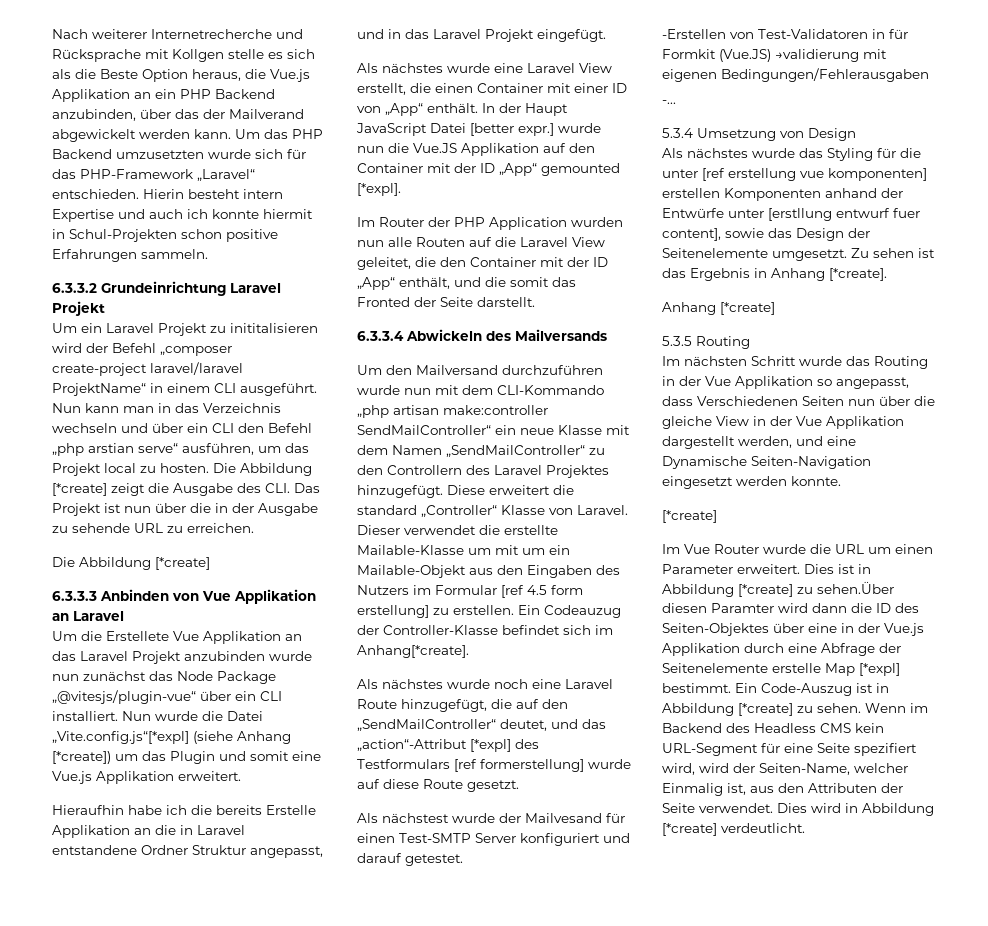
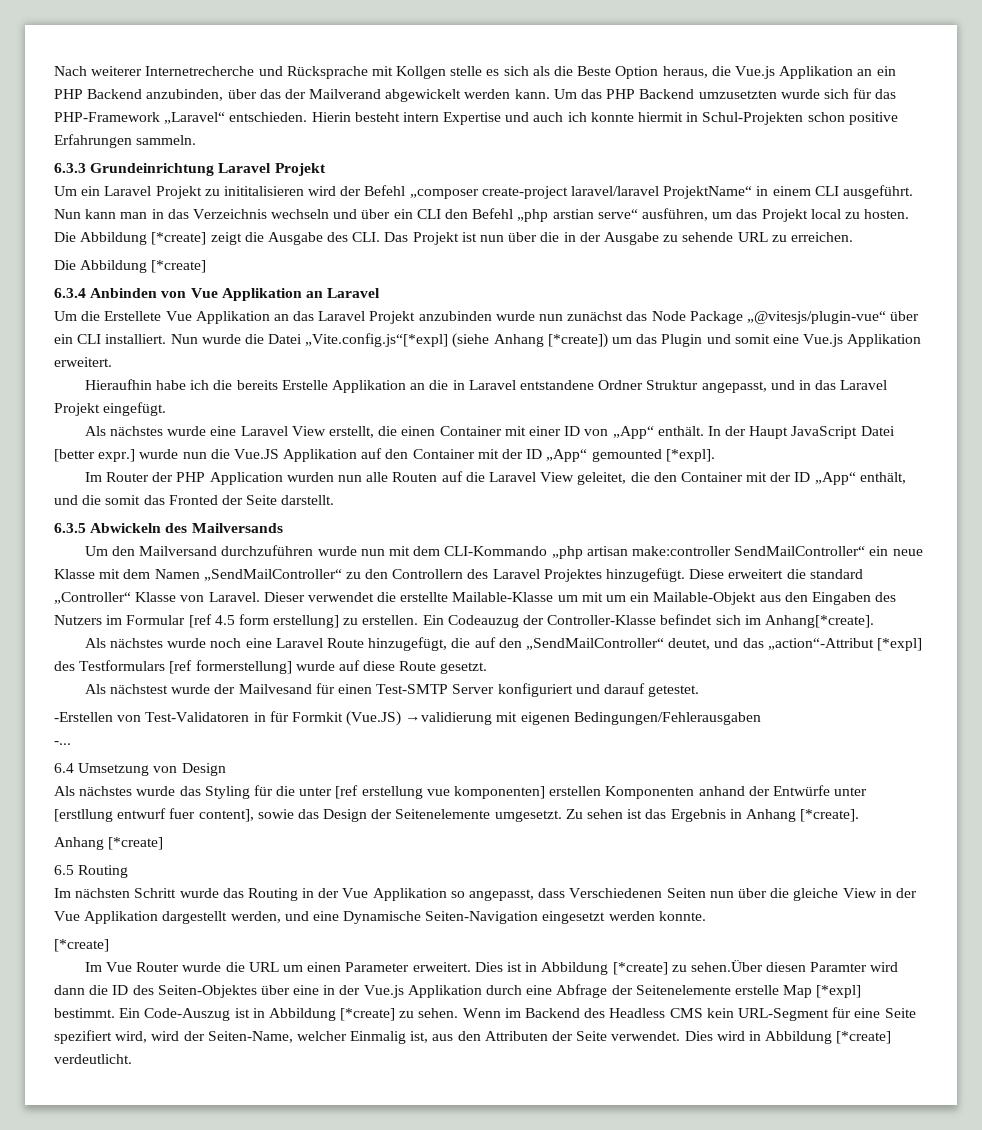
[52,283,97,293] 6.3.3.2 -> [54,163,86,173] 6.3.3
[52,591,97,601] 6.3.3.3 -> [54,288,86,298] 6.3.4
[357,331,404,341] 6.3.3.4 -> [54,523,86,533] 6.3.5
[662,128,693,138] 5.3.4 -> [54,763,74,773] 6.4
[662,336,692,346] 5.3.5 -> [54,865,74,875] 6.5

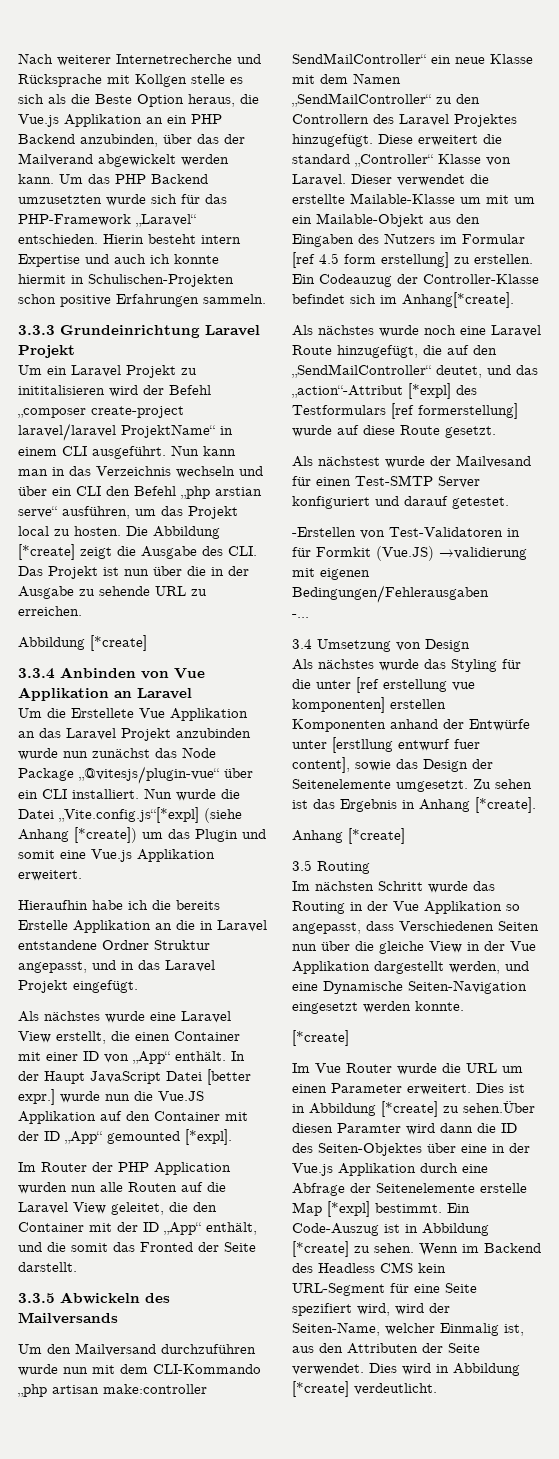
[702,112,804,125] Schul-Projekten -> [88,274,234,287] Schulischen-Projekten
[54,163,86,173] 6.3.3 -> [18,325,55,335] 3.3.3
[54,260,76,270] Die -> (82, 611) none
[54,288,86,298] 6.3.4 -> [18,668,55,679] 3.3.4
[54,523,86,533] 6.3.5 -> [18,1293,55,1303] 3.3.5
[54,763,74,773] 6.4 -> [292,639,312,649] 3.4
[54,865,74,875] 6.5 -> [292,860,312,871] 3.5

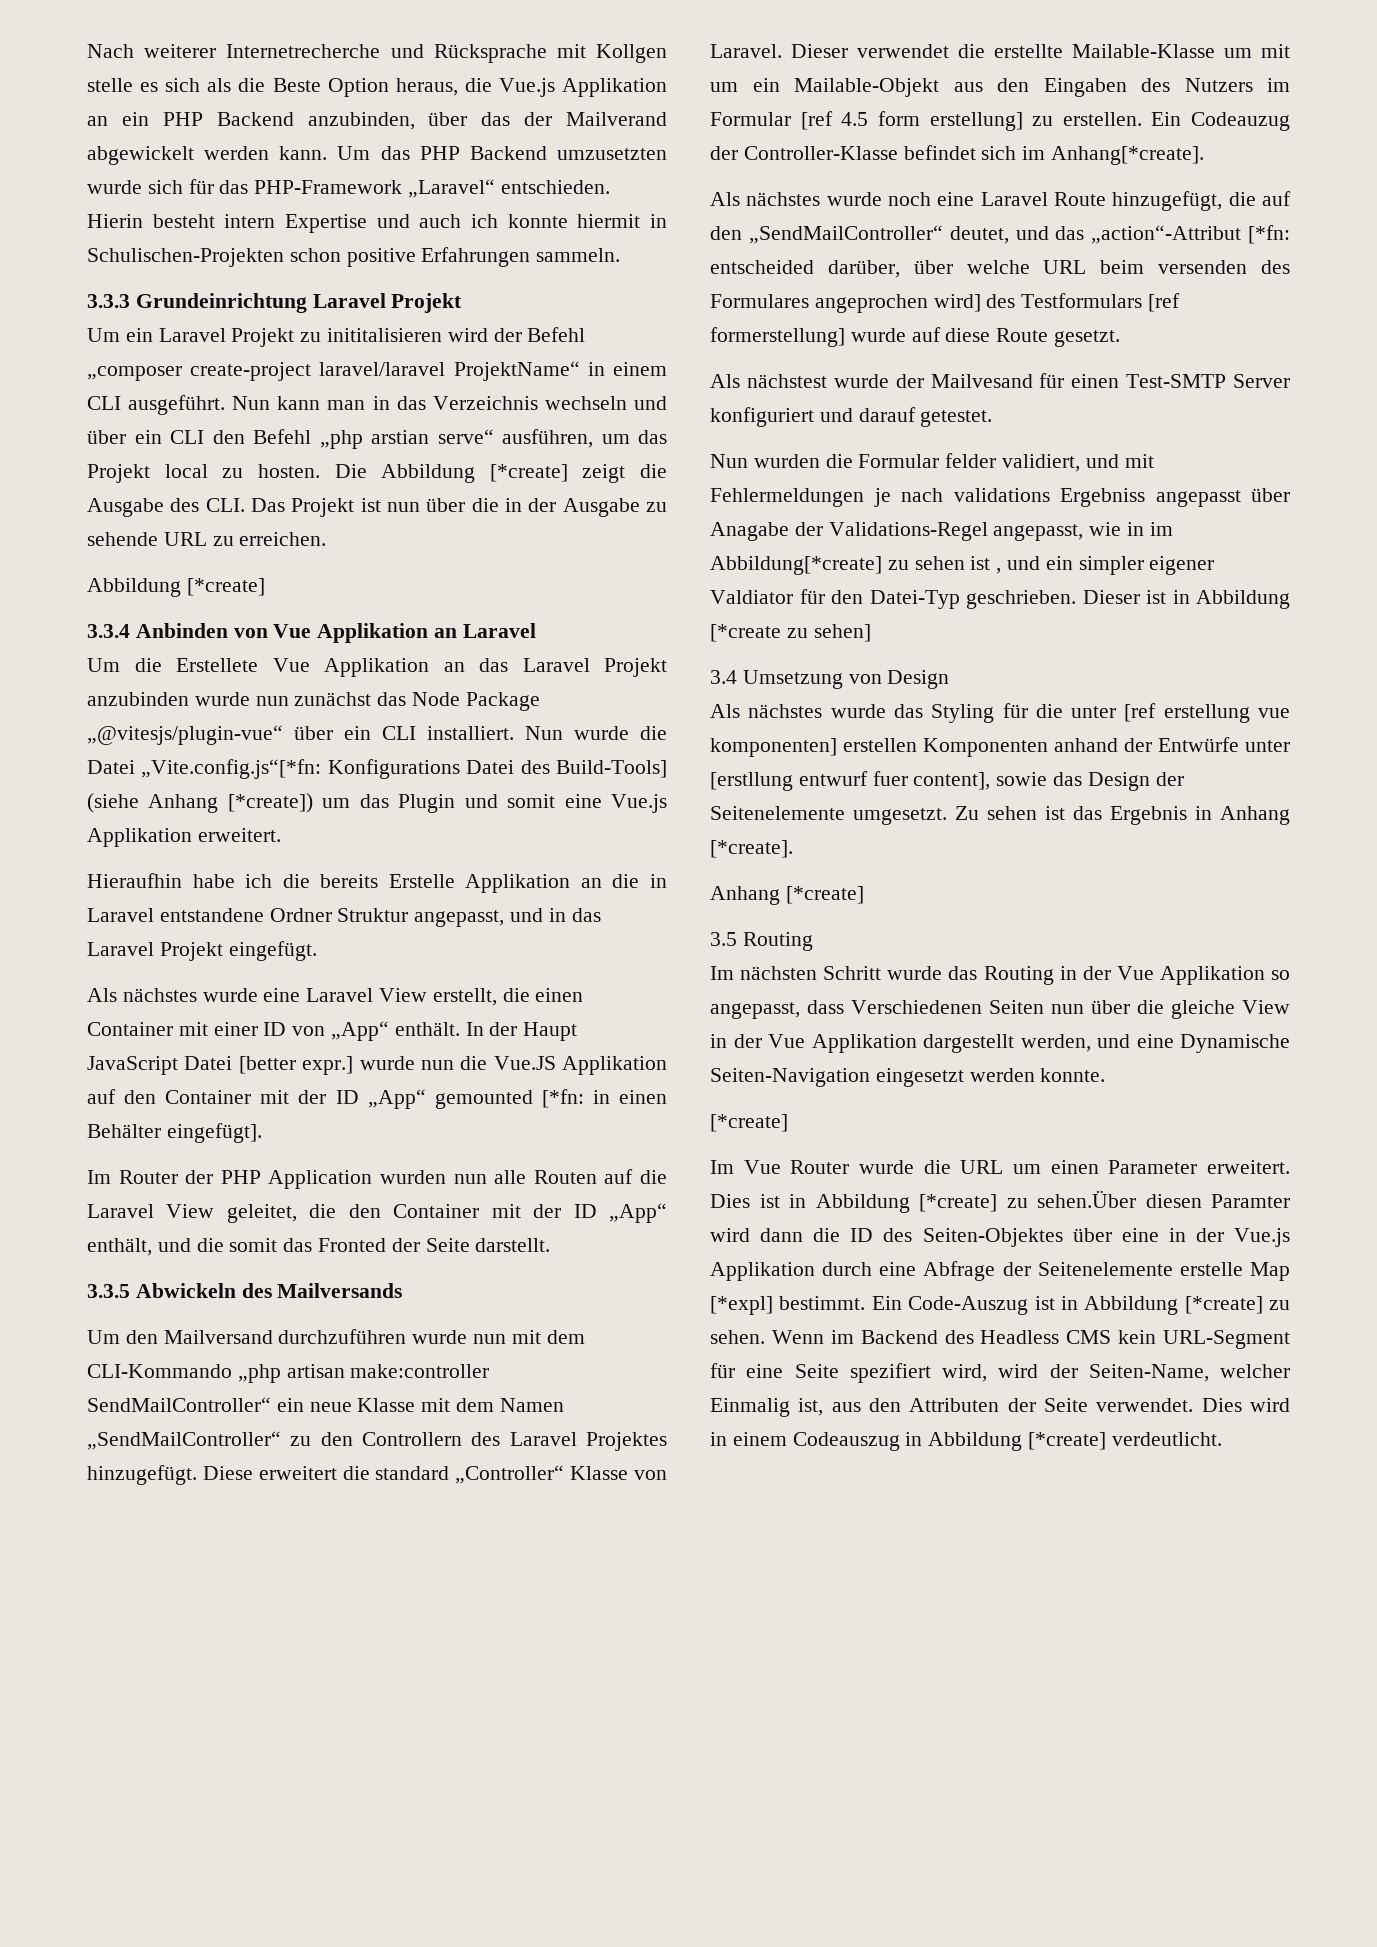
[59,807,199,823] „Vite.config.js“[*expl] -> [141,759,667,779] „Vite.config.js“[*fn: Konfigurations Datei des Build-Tools]
[185,1129,232,1145] [*expl]. -> [541,1089,668,1108] [87,1123,262,1143] [*fn: in einen Behälter eingefügt].
[408,383,451,399] [*expl] -> [1248,225,1290,244] [710,260,1290,278] [710,294,981,313] [*fn: entscheided darüber, über welche URL beim versenden des Formulares angeprochen wird]
[292,527,520,539] [292,546,527,561] [292,568,370,580] [292,585,489,603] [292,614,309,618] -Erstellen von Test-Validatoren in für Formkit (Vue.JS) →validierung mit eigenen Bedingungen/Fehlerausgaben // -... -> [710,453,1154,472] [710,488,1290,507] [710,522,1173,541] [710,556,1215,575] [710,589,1290,609] [710,624,871,642] Nun wurden die Formular felder validiert, und mit Fehlermeldungen je nach validations Ergebniss angepasst über Anagabe der Validations-Regel angepasst, wie in im Abbildung[*create] zu sehen ist , und ein simpler eigener Valdiator für den Datei-Typ geschrieben. Dieser ist in Abbildung [*create zu sehen]
(449, 1368) none -> [732,1432,923,1451] einem Codeauszug in

